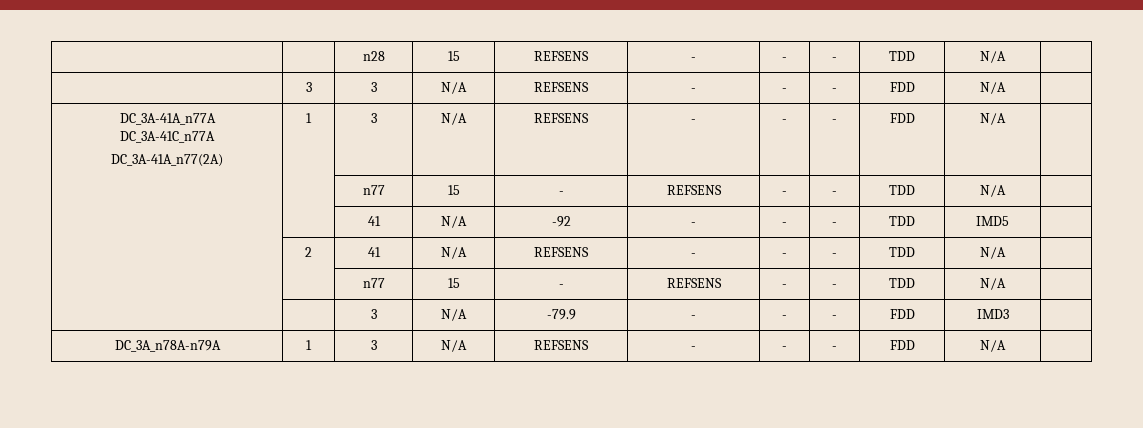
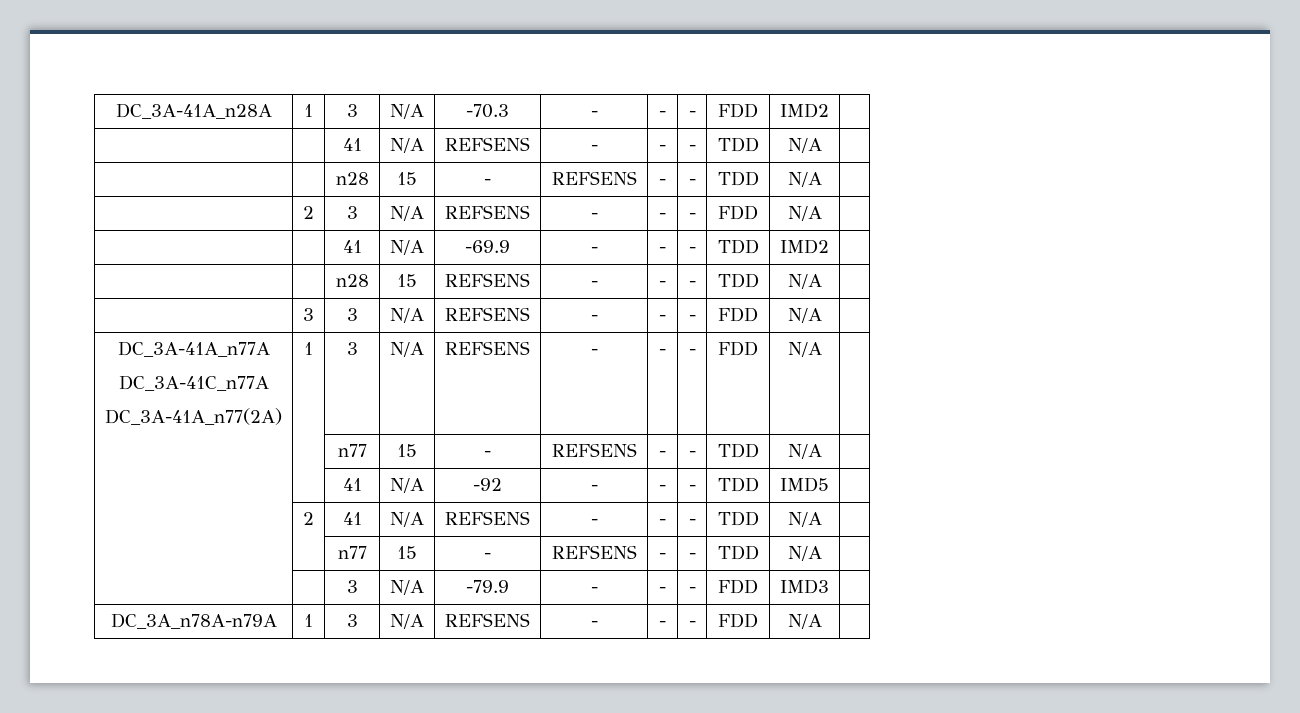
(362, 56) none -> [115,103,272,119] [304,104,313,117] [346,104,358,117] [390,104,424,119] [466,104,509,118] [590,111,598,117] [659,111,666,117] [688,111,696,117] [718,103,758,118] [780,103,829,118] [342,138,362,151] [390,138,424,153] [445,137,530,151] [590,145,598,151] [659,145,666,151] [688,145,696,151] [717,137,759,152] [787,138,822,153] [335,172,369,185] [397,172,417,185] [484,179,491,185] [551,171,637,185] [659,179,666,185] [688,179,696,185] [717,171,759,186] [787,172,822,187] [303,206,314,219] [346,206,358,219] [390,206,424,221] [445,205,530,219] [590,213,598,219] [659,213,666,219] [688,213,696,219] [718,205,758,220] [787,206,822,221] [342,240,362,253] [390,240,424,255] [465,240,510,253] [590,247,598,253] [659,247,666,253] [688,247,696,253] [717,239,759,254] [780,239,829,254] DC_3A-41A_n28A | 1 | 3 | N/A | -70.3 | - | - | - | FDD | IMD2 | // | | 41 | N/A | REFSENS | - | - | - | TDD | N/A | // | | n28 | 15 | - | REFSENS | - | - | TDD | N/A | // | 2 | 3 | N/A | REFSENS | - | - | - | FDD | N/A | // | | 41 | N/A | -69.9 | - | - | - | TDD | IMD2 | //

